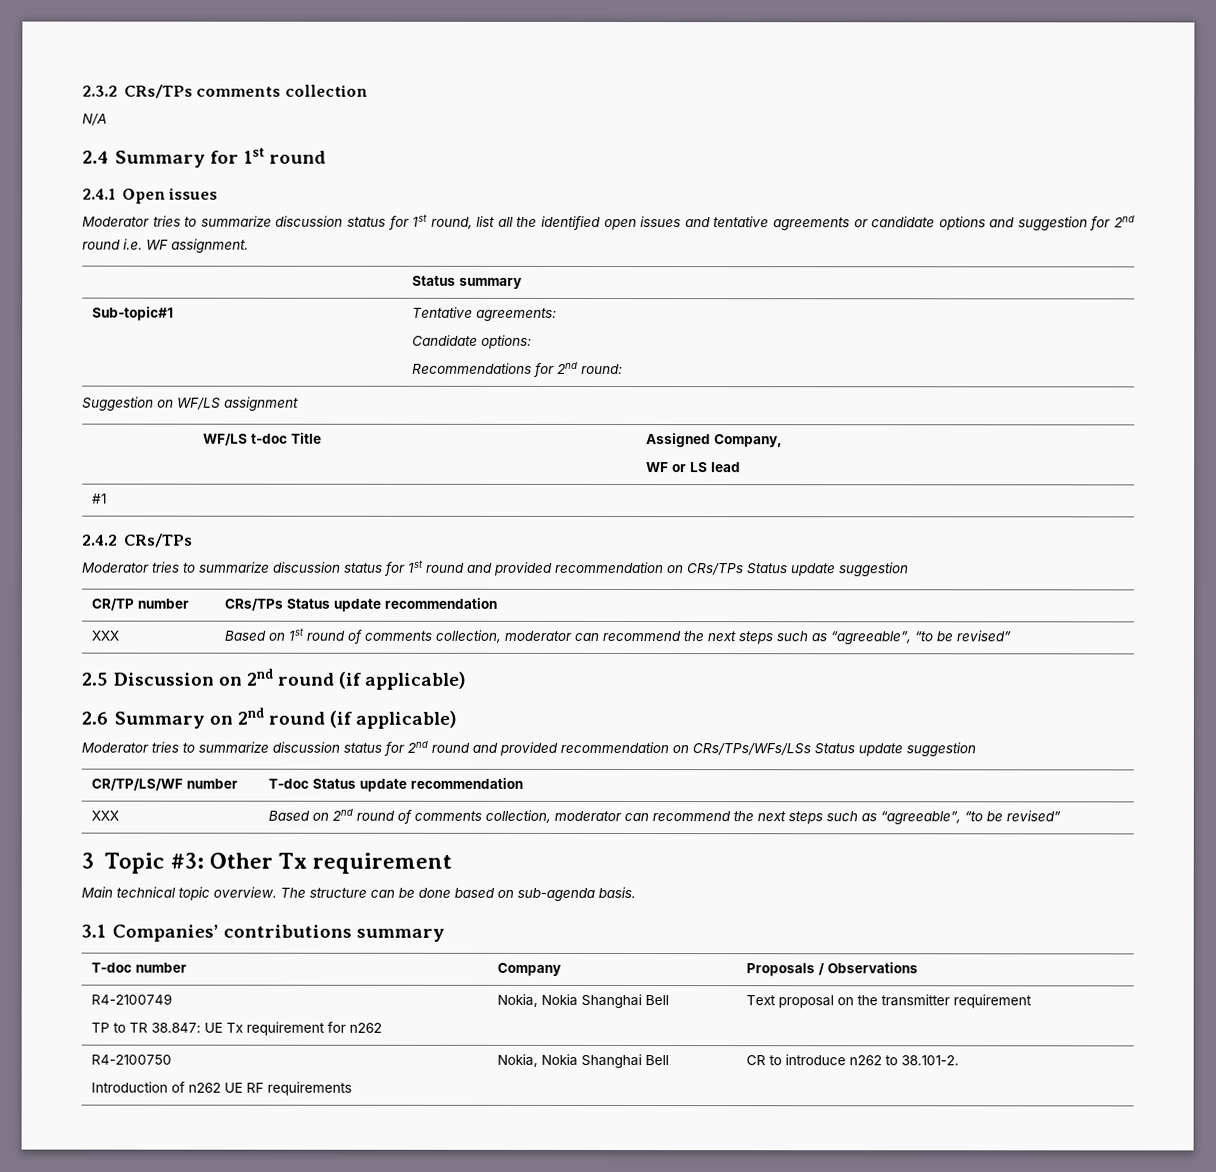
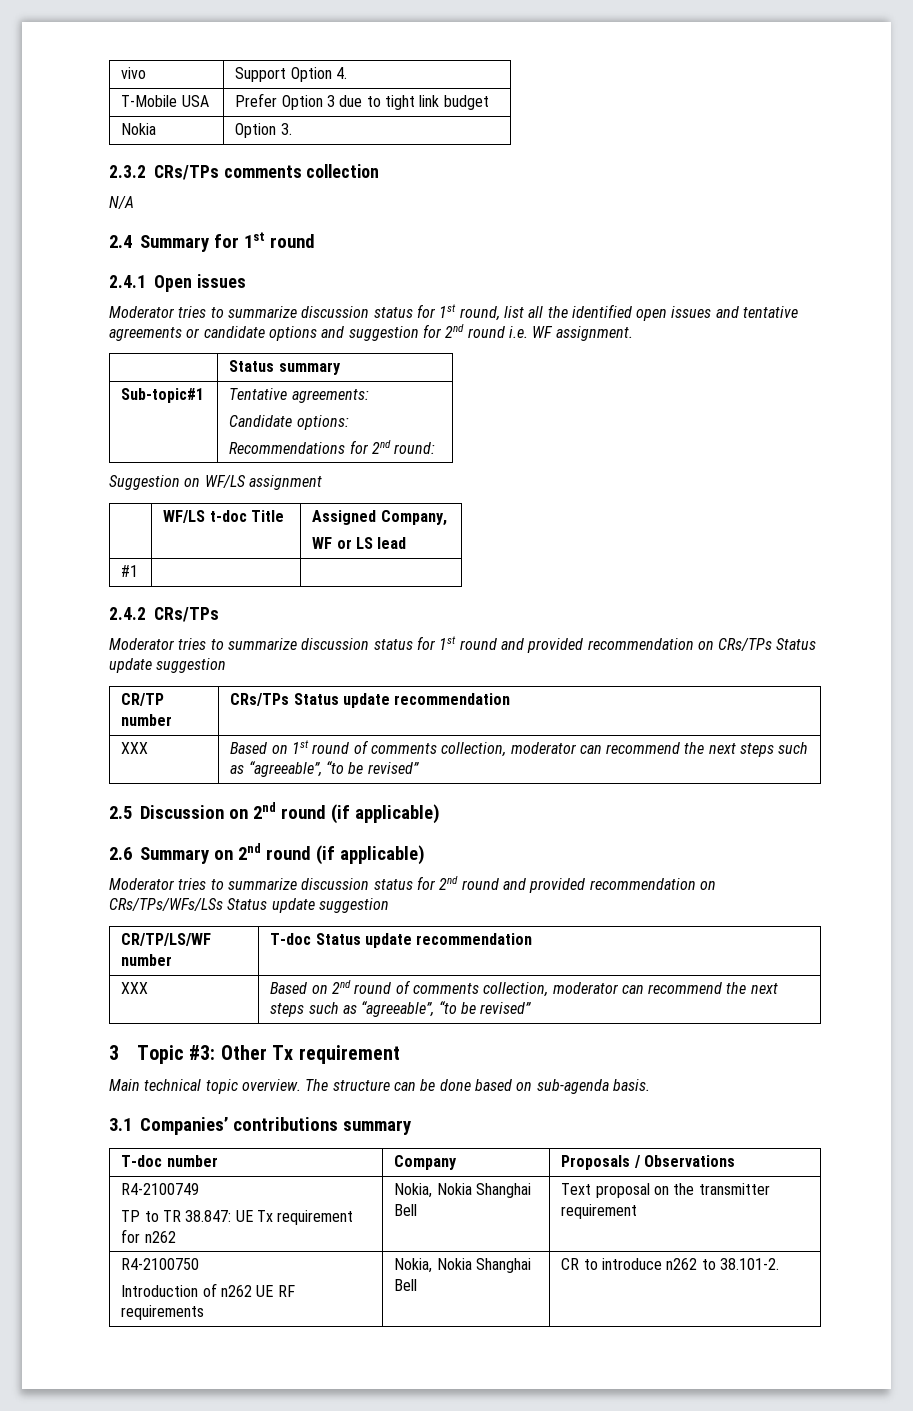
(82, 91) none -> [121,67,147,79] [235,67,347,82] [121,95,209,107] [235,93,489,110] [121,123,157,135] [235,123,292,138] vivo | Support Option 4. // T-Mobile USA | Prefer Option 3 due to tight link budget // Nokia | Option 3. //

